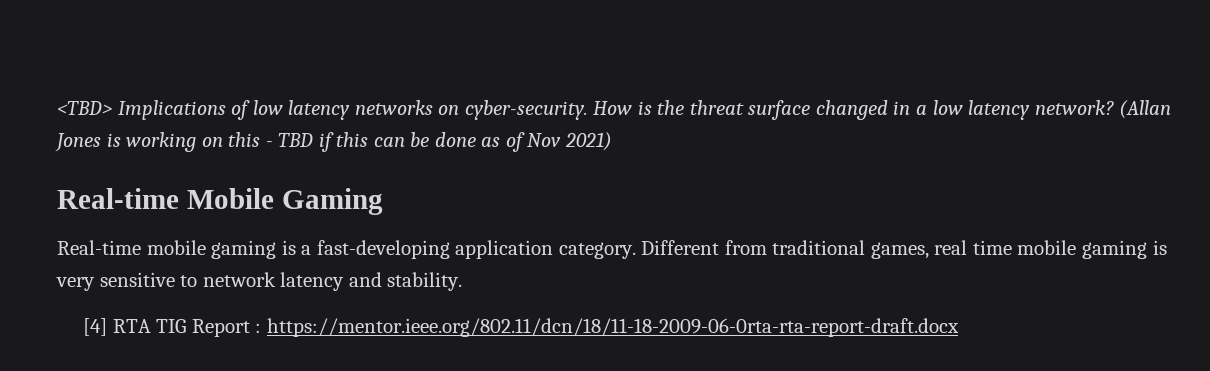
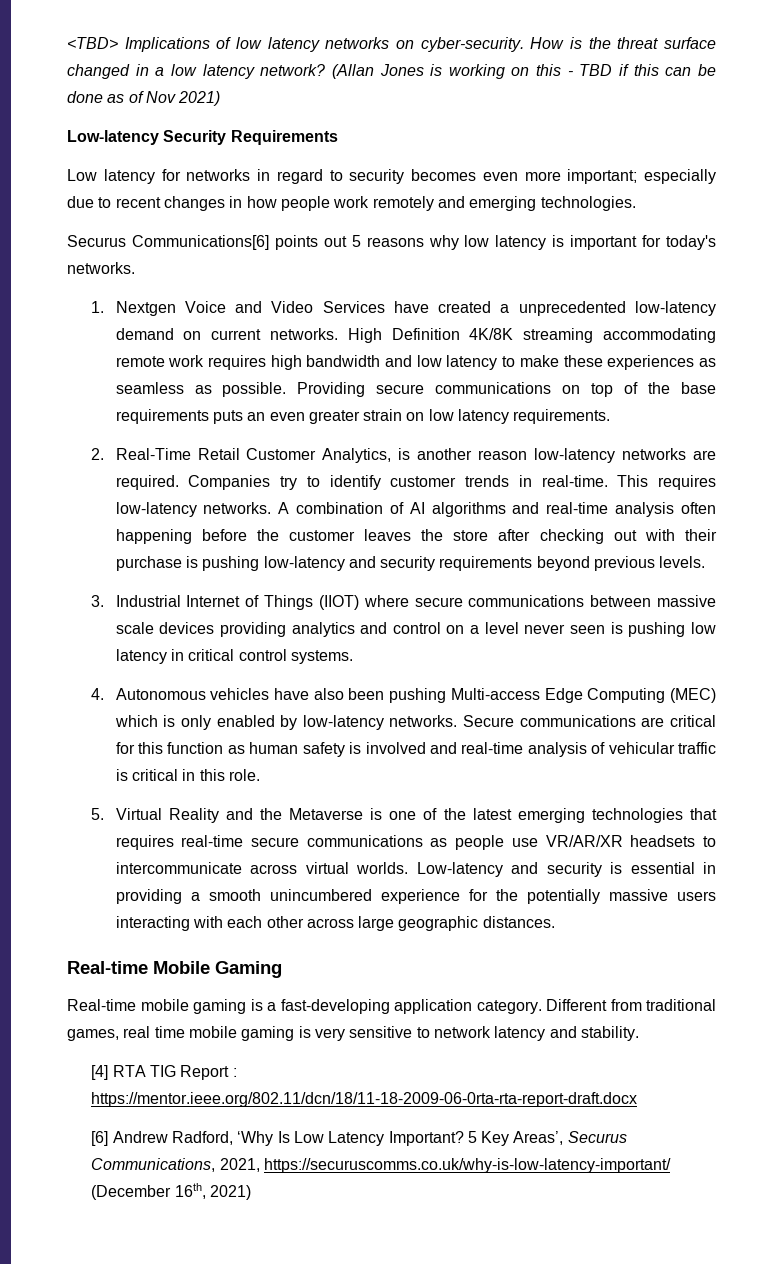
(613, 141) none -> [67,130,338,145] [67,169,716,184] [67,196,636,211] [67,235,716,250] [67,262,135,274] [91,301,716,316] [115,328,717,343] [115,355,717,370] [115,382,716,397] [115,409,611,424] [91,448,717,463] [115,475,717,490] [115,502,717,517] [115,529,717,544] [115,556,706,571] [91,595,716,610] [115,622,716,637] [115,649,353,664] [91,688,716,703] [114,715,717,730] [115,742,717,757] [115,769,260,781] [91,808,717,823] [115,835,716,850] [115,862,716,877] [115,889,717,904] [115,916,555,931] // Low-latency Security Requirements // Low latency for networks in regard to security becomes even more important; especially due to recent changes in how people work remotely and emerging technologies. // Securus Communications[6] points out 5 reasons why low latency is important for today's networks. // 1. Nextgen Voice and Video Services have created a unprecedented low-latency demand on current networks. High Definition 4K/8K streaming accommodating remote work requires high bandwidth and low latency to make these experiences as seamless as possible. Providing secure communications on top of the base requirements puts an even greater strain on low latency requirements. // 2. Real-Time Retail Customer Analytics, is another reason low-latency networks are required. Companies try to identify customer trends in real-time. This requires low-latency networks. A combination of AI algorithms and real-time analysis often happening before the customer leaves the store after checking out with their purchase is pushing low-latency and security requirements beyond previous levels. // 3. Industrial Internet of Things (IIOT) where secure communications between massive scale devices providing analytics and control on a level never seen is pushing low latency in critical control systems. // 4. Autonomous vehicles have also been pushing Multi-access Edge Computing (MEC) which is only enabled by low-latency networks. Secure communications are critical for this function as human safety is involved and real-time analysis of vehicular traffic is critical in this role. // 5. Virtual Reality and the Metaverse is one of the latest emerging technologies that requires real-time secure communications as people use VR/AR/XR headsets to intercommunicate across virtual worlds. Low-latency and security is essential in providing a smooth unincumbered experience for the potentially massive users interacting with each other across large geographic distances.
(959, 327) none -> [91,1131,627,1146] [91,1158,671,1173] [91,1183,251,1200] // [6] Andrew Radford, ‘Why Is Low Latency Important? 5 Key Areas’, Securus Communications, 2021, https://securuscomms.co.uk/why-is-low-latency-important/ (December 16th, 2021)

